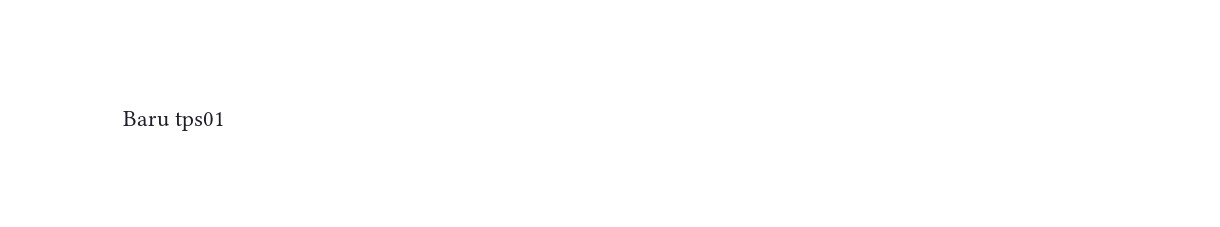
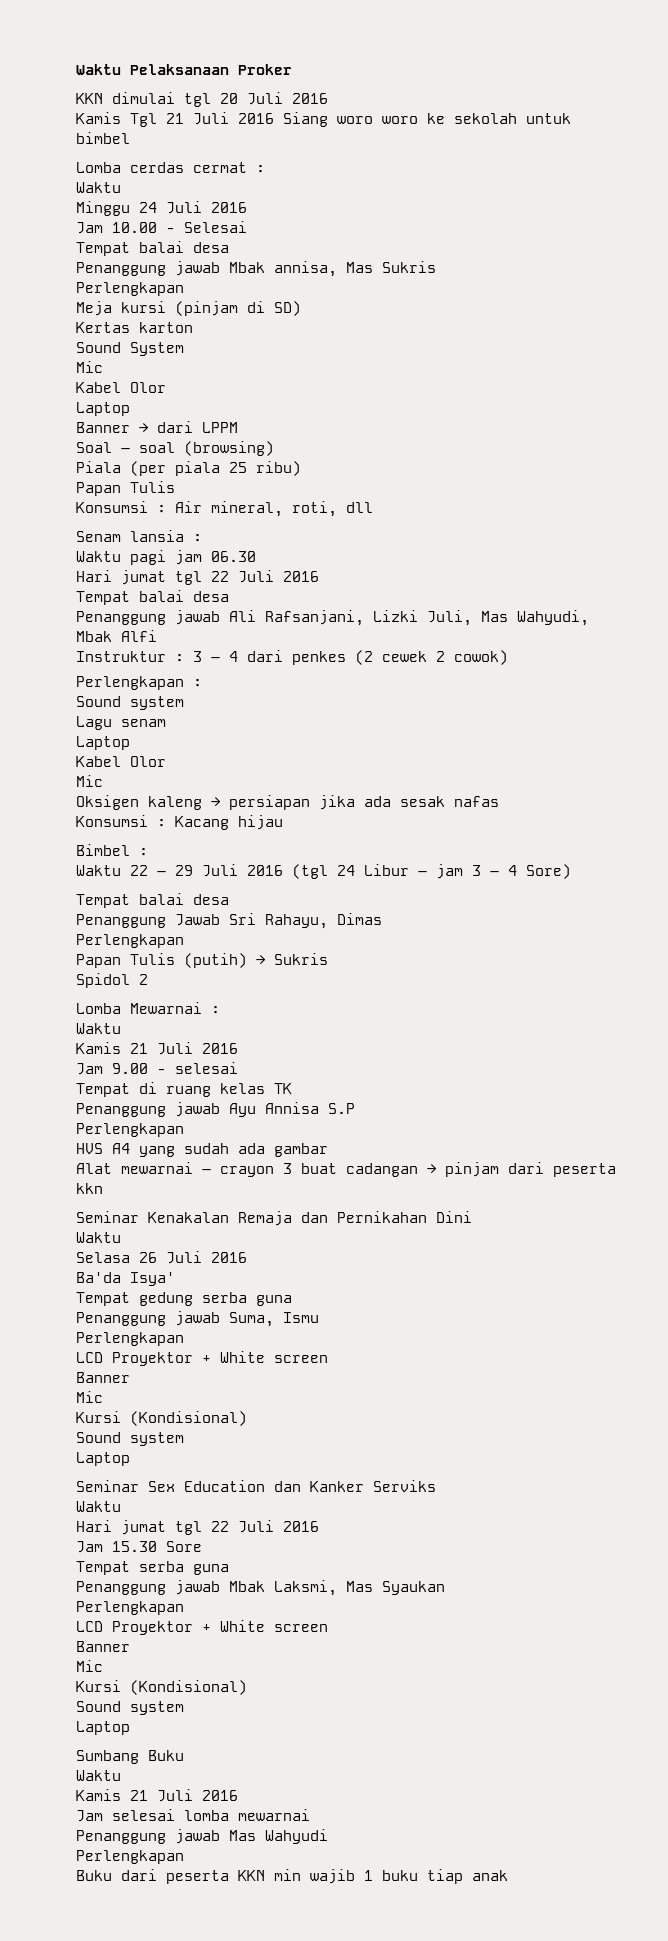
[123,111,226,131] Baru tps01 -> [76,64,292,75] [76,92,328,107] [76,112,571,127] [76,132,130,144] [76,162,265,173] [76,182,121,193] [76,201,247,216] [76,221,247,234] [76,241,229,256] [76,261,436,277] [76,282,184,296] [76,301,301,316] [76,322,193,333] [76,342,184,356] [76,361,103,373] [76,382,166,393] [76,402,130,416] [76,421,238,433] [76,441,274,456] [76,461,301,476] [76,481,175,496] [76,501,373,517] [76,530,202,542] [76,550,256,565] [76,570,319,585] [76,590,229,605] [76,610,589,626] [76,630,157,642] [76,650,508,665] [76,676,202,690] [76,696,184,710] [76,716,166,730] [76,736,130,750] [76,756,166,767] [76,775,103,787] [76,795,499,810] [76,815,283,830] [76,844,148,856] [76,864,571,879] [76,893,229,908] [76,913,382,929] [76,934,184,948] [76,953,328,968] [76,973,148,988] [76,1002,220,1014] [76,1023,121,1034] [76,1042,238,1055] [76,1062,238,1075] [76,1082,292,1097] [76,1102,355,1117] [76,1123,184,1137] [76,1143,328,1157] [76,1162,616,1177] [76,1183,103,1194] [76,1211,472,1226] [76,1232,121,1243] [76,1251,247,1264] [76,1272,175,1286] [76,1292,292,1306] [76,1311,319,1327] [76,1332,184,1346] [76,1351,328,1366] [76,1372,130,1383] [76,1391,103,1403] [76,1411,247,1426] [76,1432,184,1446] [76,1452,130,1466] [76,1480,436,1492] [76,1501,121,1512] [76,1520,319,1535] [76,1541,202,1553] [76,1561,229,1575] [76,1580,445,1596] [76,1601,184,1615] [76,1620,328,1635] [76,1641,130,1652] [76,1660,103,1672] [76,1680,247,1695] [76,1701,184,1715] [76,1721,130,1735] [76,1750,184,1764] [76,1770,121,1781] [76,1789,238,1802] [76,1809,310,1822] [76,1829,328,1844] [76,1850,184,1864] [76,1869,508,1884] Waktu Pelaksanaan Proker // KKN dimulai tgl 20 Juli 2016 // Kamis Tgl 21 Juli 2016 Siang woro woro ke sekolah untuk bimbel // Lomba cerdas cermat : // Waktu // Minggu 24 Juli 2016 // Jam 10.00 - Selesai // Tempat balai desa // Penanggung jawab Mbak annisa, Mas Sukris // Perlengkapan // Meja kursi (pinjam di SD) // Kertas karton // Sound System // Mic // Kabel Olor // Laptop // Banner → dari LPPM // Soal – soal (browsing) // Piala (per piala 25 ribu) // Papan Tulis // Konsumsi : Air mineral, roti, dll // Senam lansia : // Waktu pagi jam 06.30 // Hari jumat tgl 22 Juli 2016 // Tempat balai desa // Penanggung jawab Ali Rafsanjani, Lizki Juli, Mas Wahyudi, Mbak Alfi // Instruktur : 3 – 4 dari penkes (2 cewek 2 cowok) // Perlengkapan : // Sound system // Lagu senam // Laptop // Kabel Olor // Mic // Oksigen kaleng → persiapan jika ada sesak nafas // Konsumsi : Kacang hijau // Bimbel : // Waktu 22 – 29 Juli 2016 (tgl 24 Libur – jam 3 – 4 Sore) // Tempat balai desa // Penanggung Jawab Sri Rahayu, Dimas // Perlengkapan // Papan Tulis (putih) → Sukris // Spidol 2 // Lomba Mewarnai : // Waktu // Kamis 21 Juli 2016 // Jam 9.00 - selesai // Tempat di ruang kelas TK // Penanggung jawab Ayu Annisa S.P // Perlengkapan // HVS A4 yang sudah ada gambar // Alat mewarnai – crayon 3 buat cadangan → pinjam dari peserta kkn // Seminar Kenakalan Remaja dan Pernikahan Dini // Waktu // Selasa 26 Juli 2016 // Ba'da Isya' // Tempat gedung serba guna // Penanggung jawab Suma, Ismu // Perlengkapan // LCD Proyektor + White screen // Banner // Mic // Kursi (Kondisional) // Sound system // Laptop // Seminar Sex Education dan Kanker Serviks // Waktu // Hari jumat tgl 22 Juli 2016 // Jam 15.30 Sore // Tempat serba guna // Penanggung jawab Mbak Laksmi, Mas Syaukan // Perlengkapan // LCD Proyektor + White screen // Banner // Mic // Kursi (Kondisional) // Sound system // Laptop // Sumbang Buku // Waktu // Kamis 21 Juli 2016 // Jam selesai lomba mewarnai // Penanggung jawab Mas Wahyudi // Perlengkapan // Buku dari peserta KKN min wajib 1 buku tiap anak

